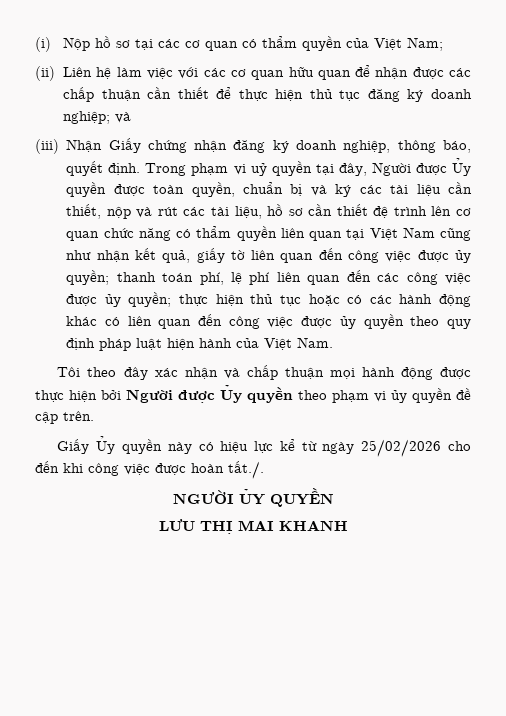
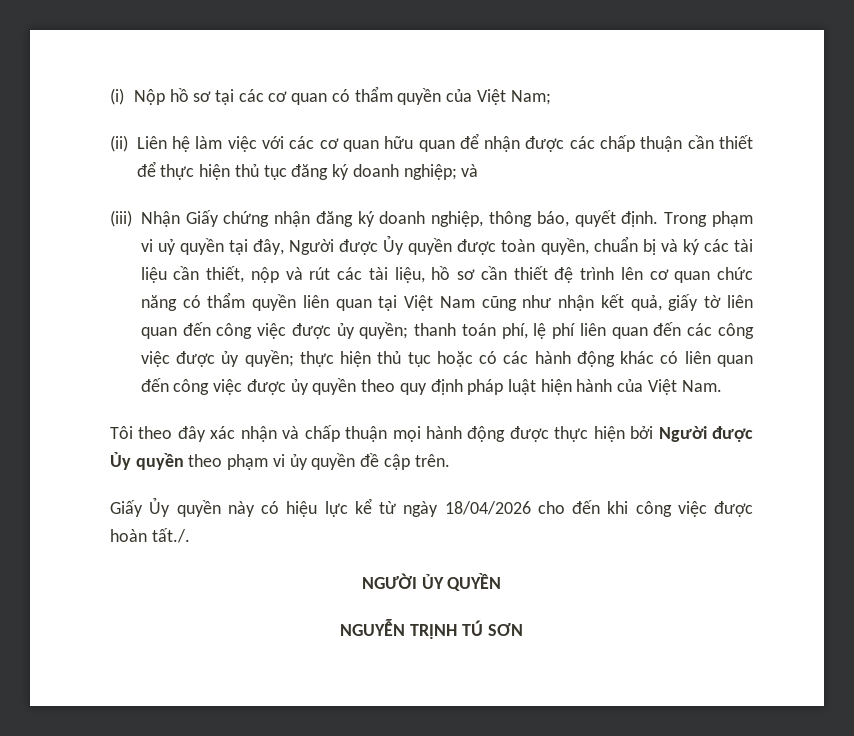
[361,439,442,457] 25/02/2026 -> [444,501,531,515] 18/04/2026
[158,519,348,534] LƯU THỊ MAI KHANH -> [340,619,523,639] NGUYỄN TRỊNH TÚ SƠN

